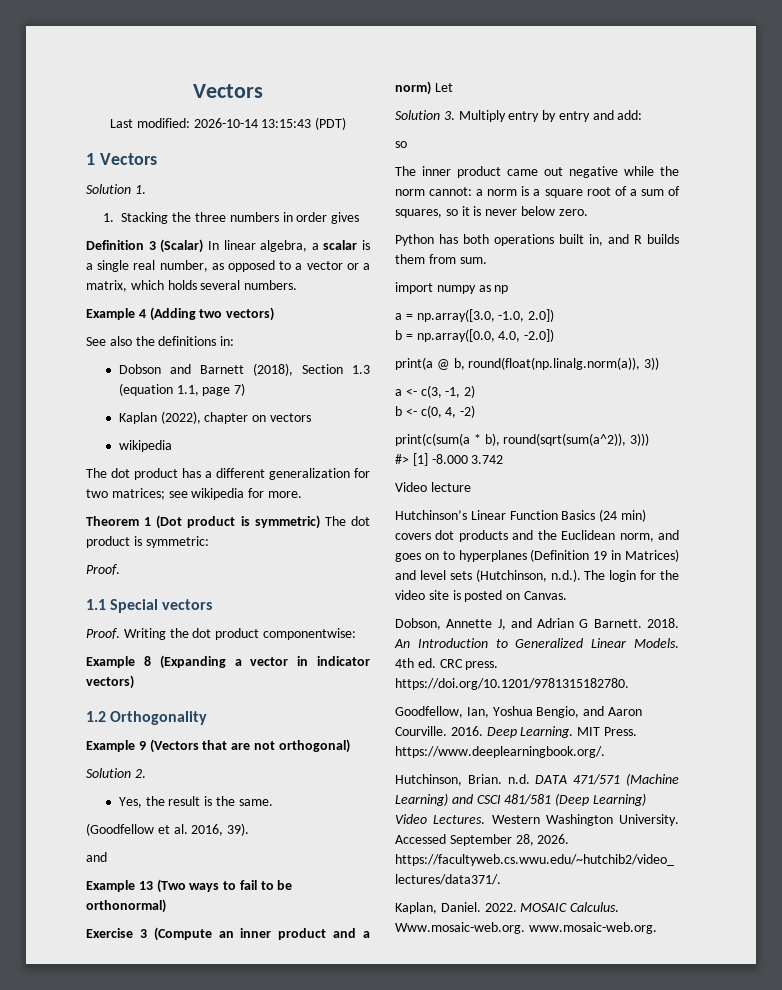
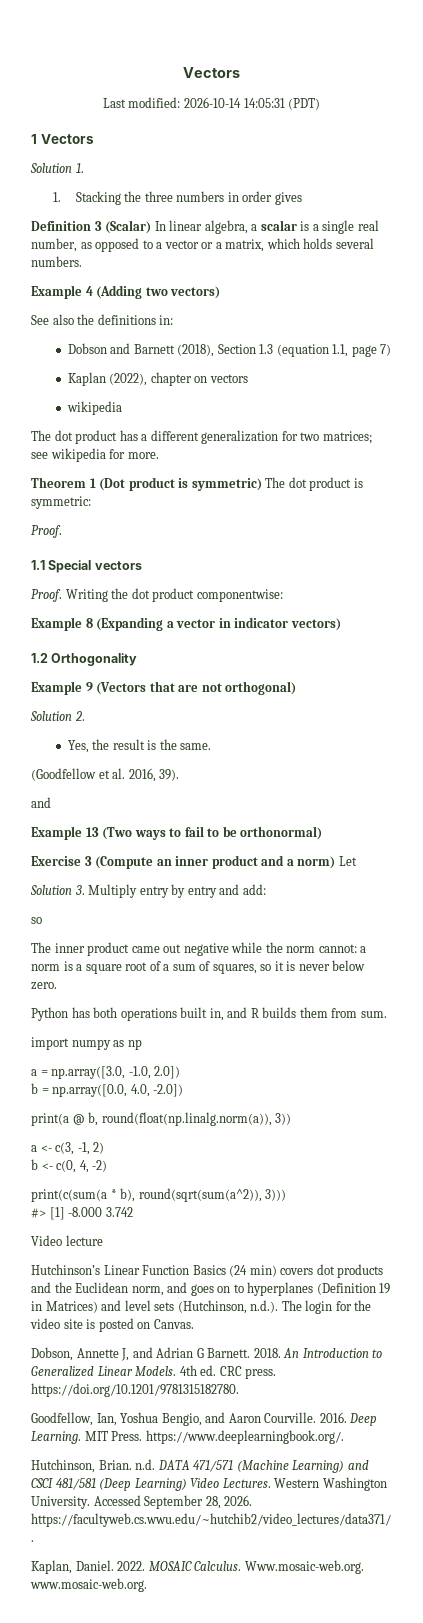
[261,119,312,128] 13:15:43 -> [243,98,285,108] 14:05:31

